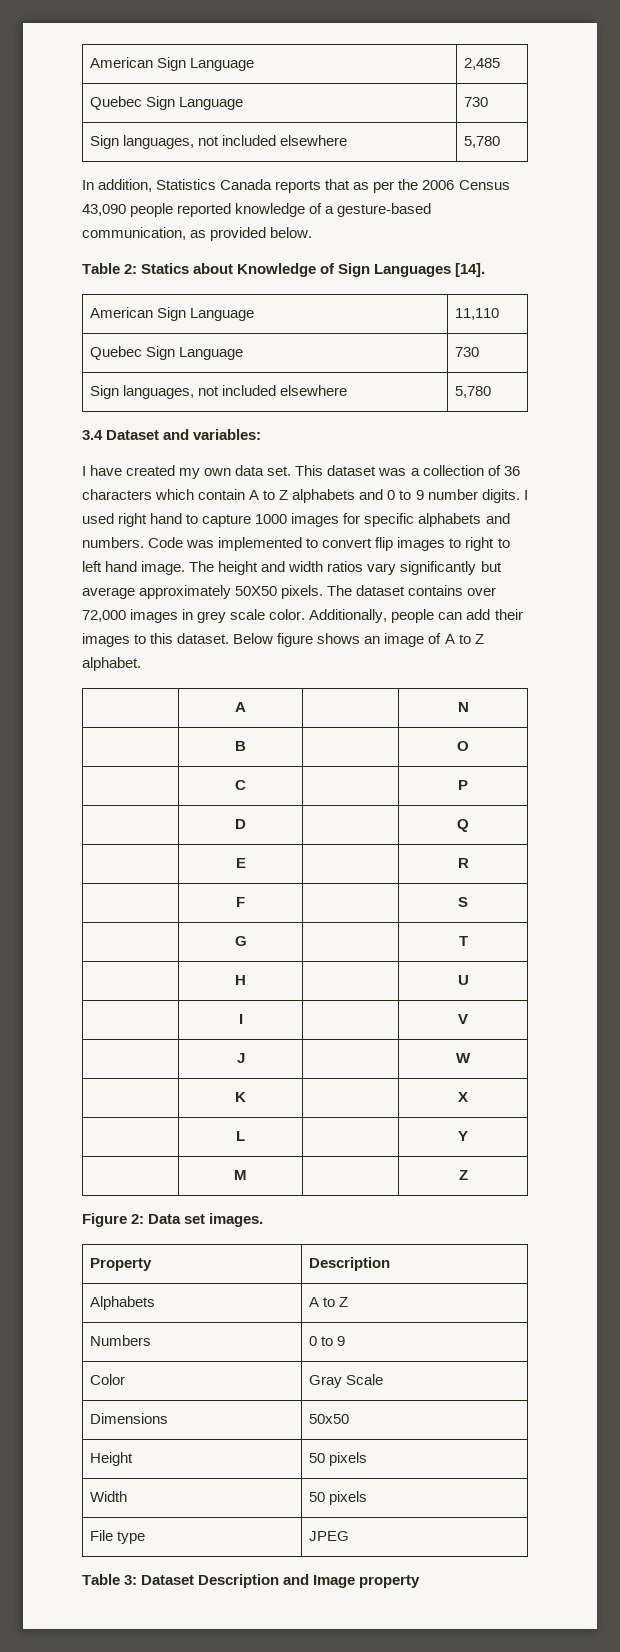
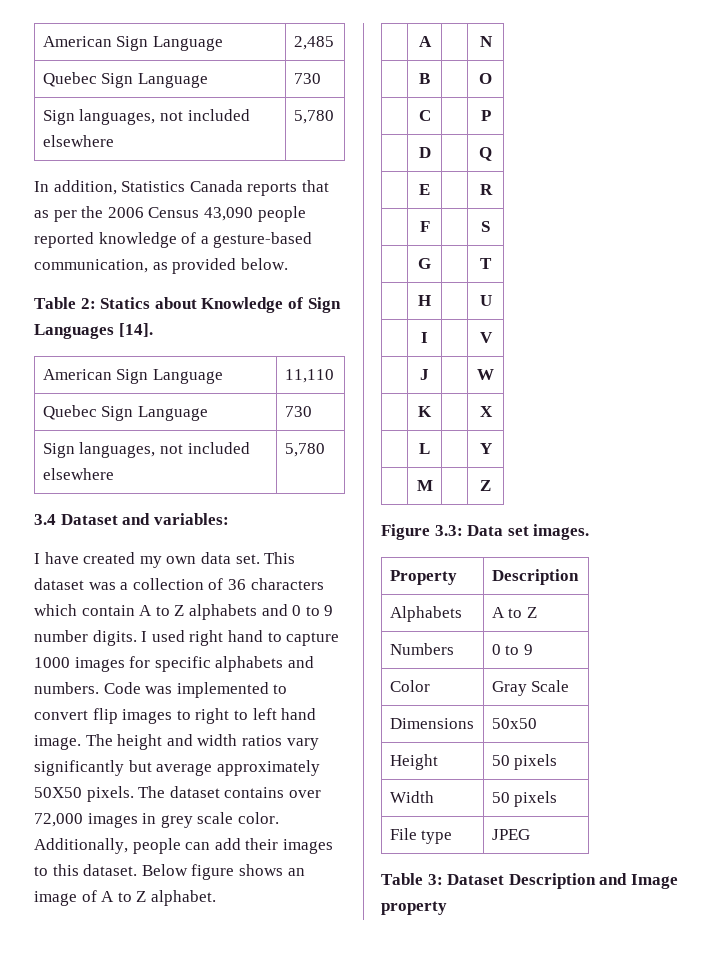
[131,1214,145,1224] 2: -> [434,525,463,536] 3.3:

